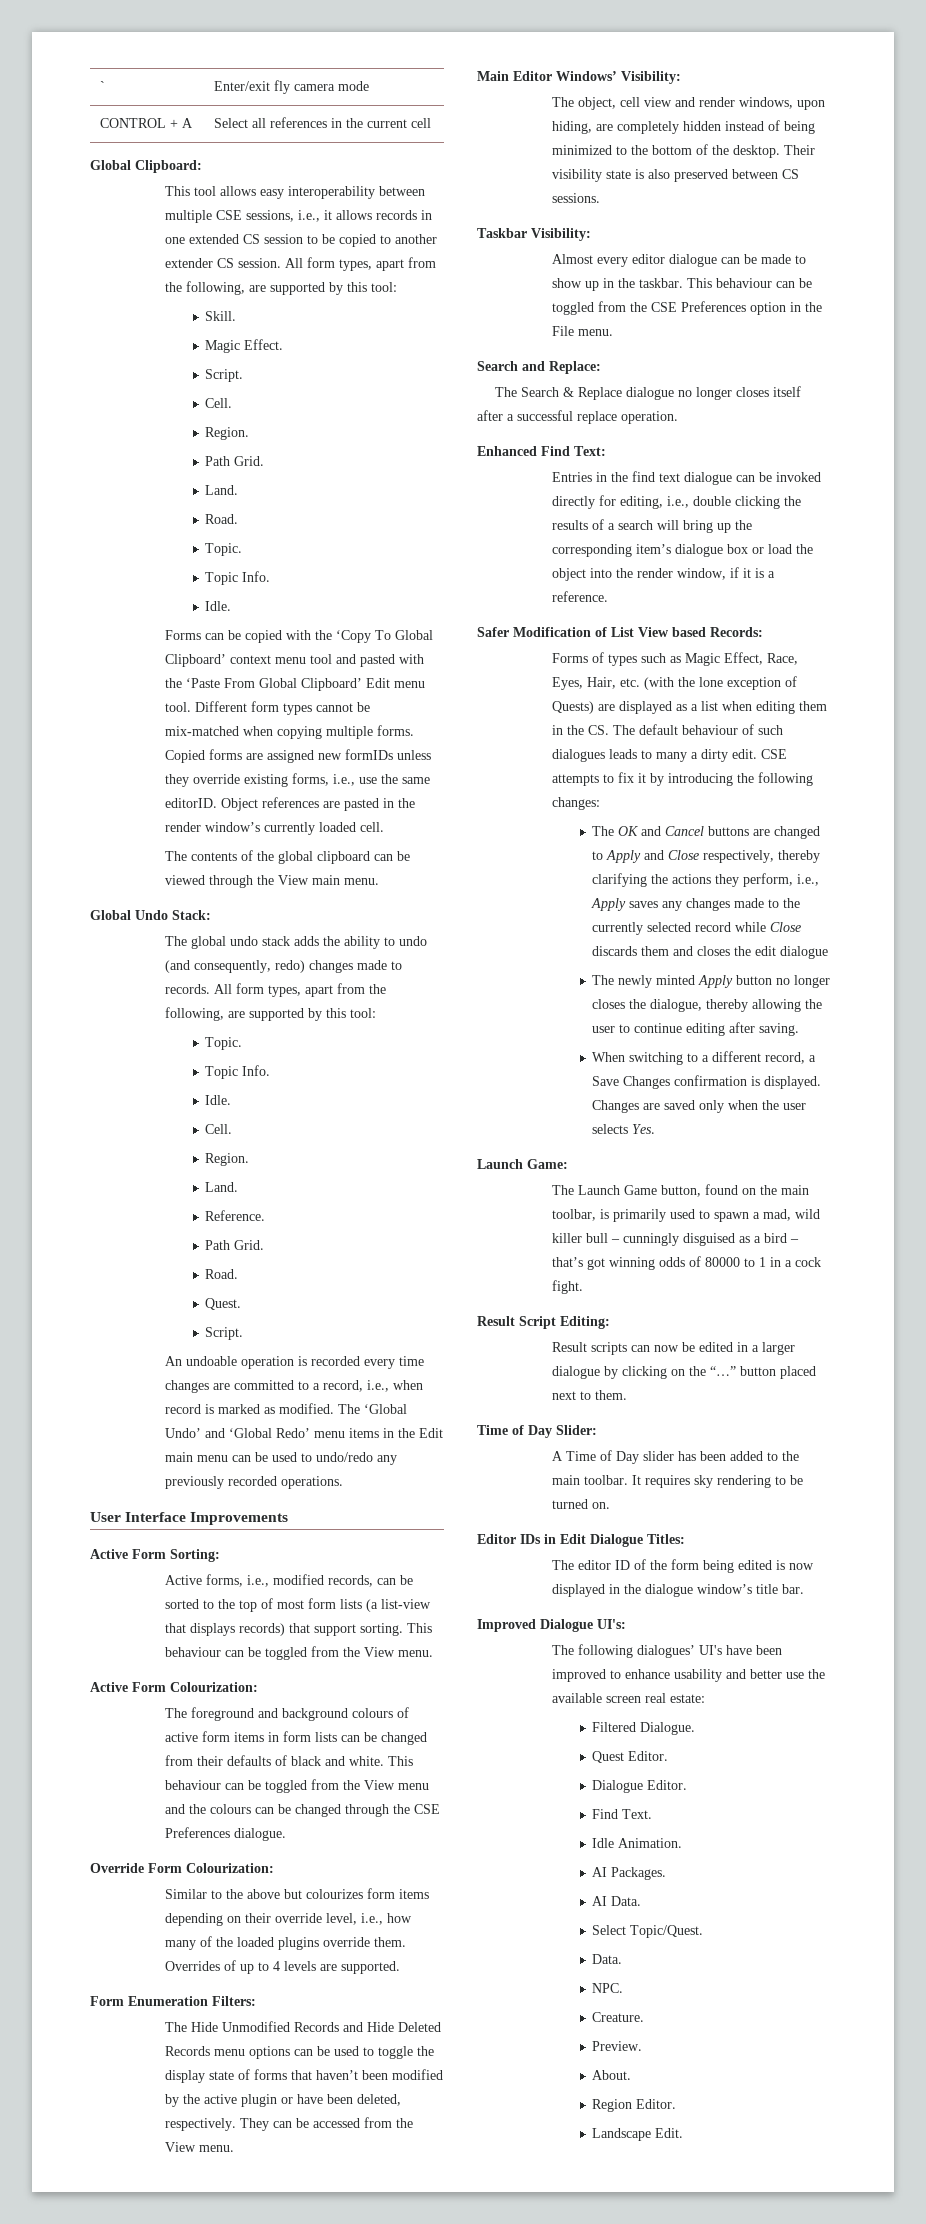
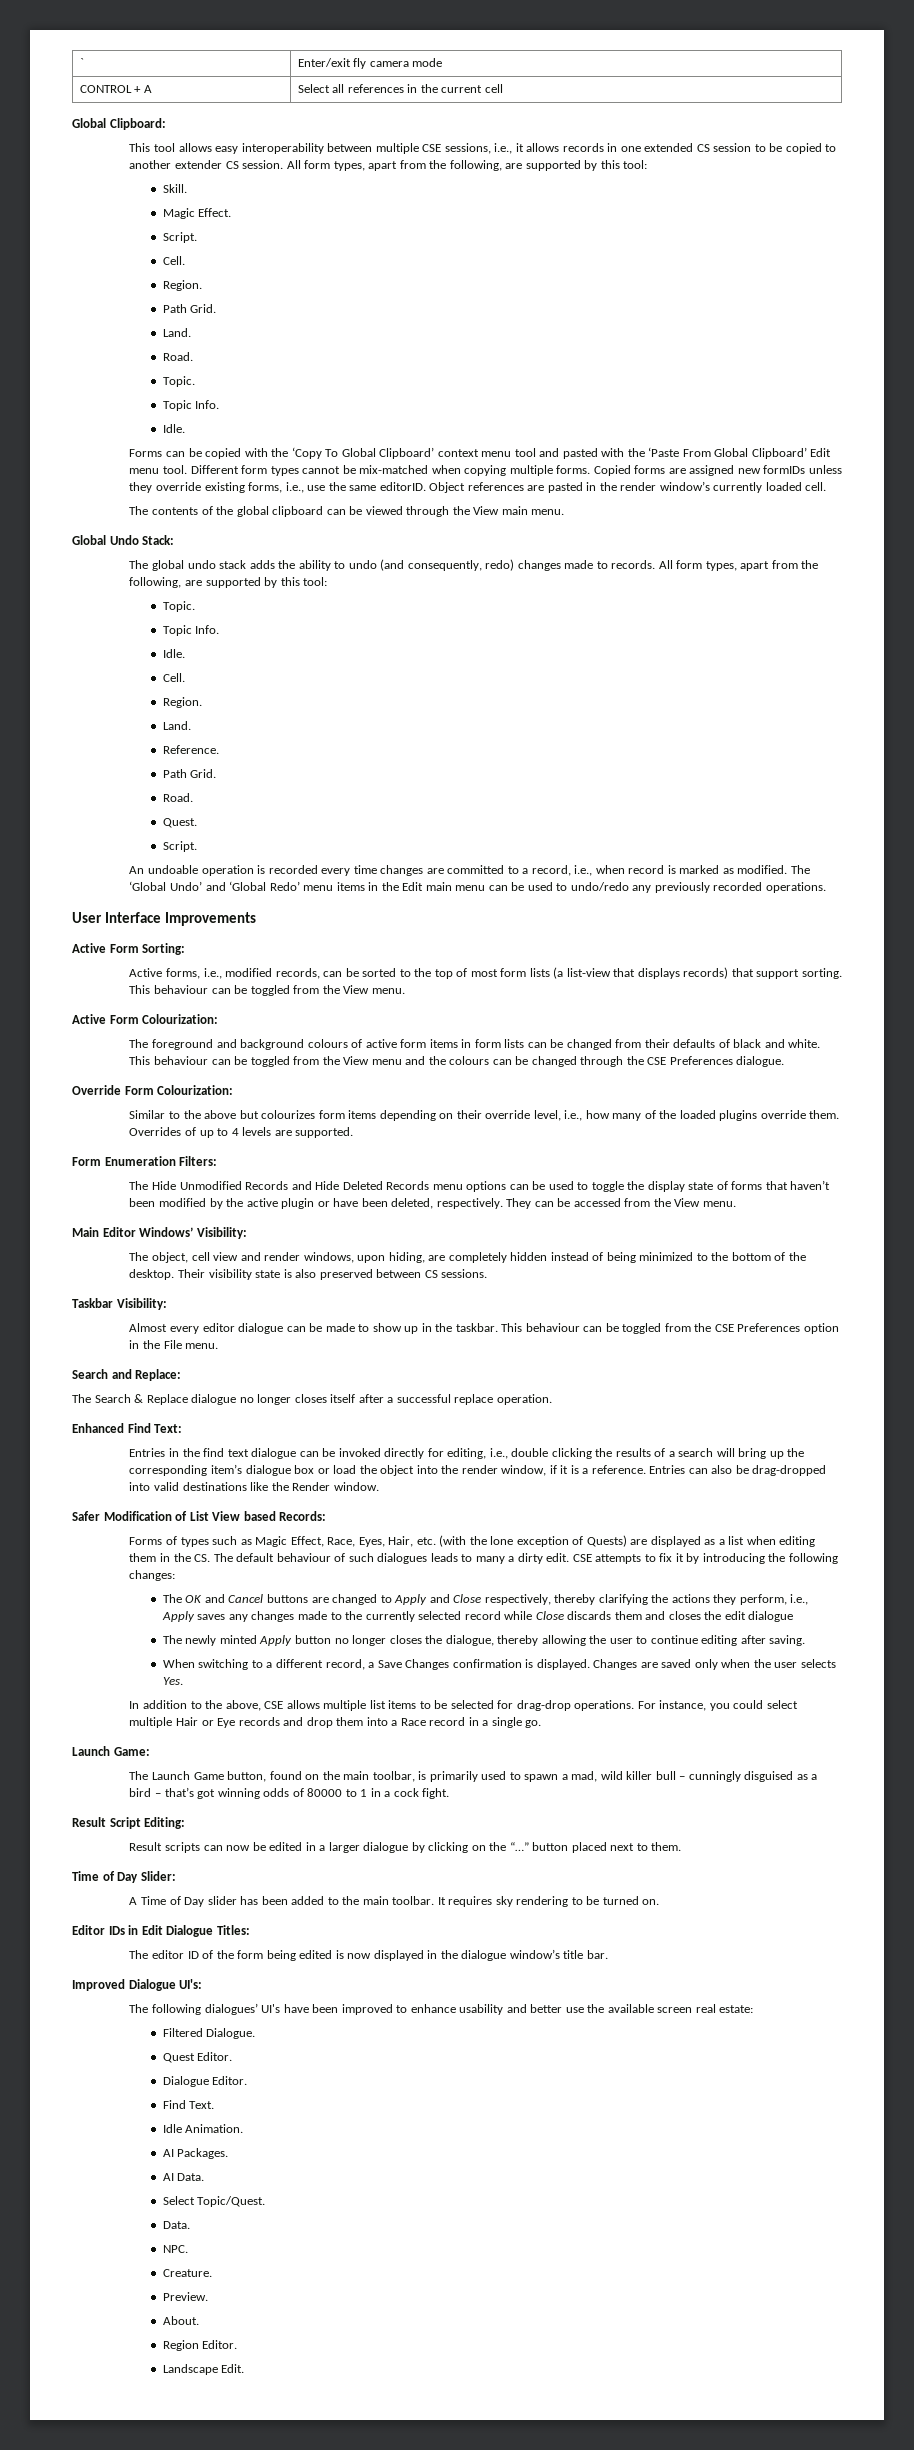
(609, 596) none -> [649,1465,827,1476] [129,1482,379,1491] Entries can also be drag-dropped into valid destinations like the Render window.
(656, 1129) none -> [129,1700,798,1711] [129,1717,542,1728] // In addition to the above, CSE allows multiple list items to be selected for drag-drop operations. For instance, you could select multiple Hair or Eye records and drop them into a Race record in a single go.

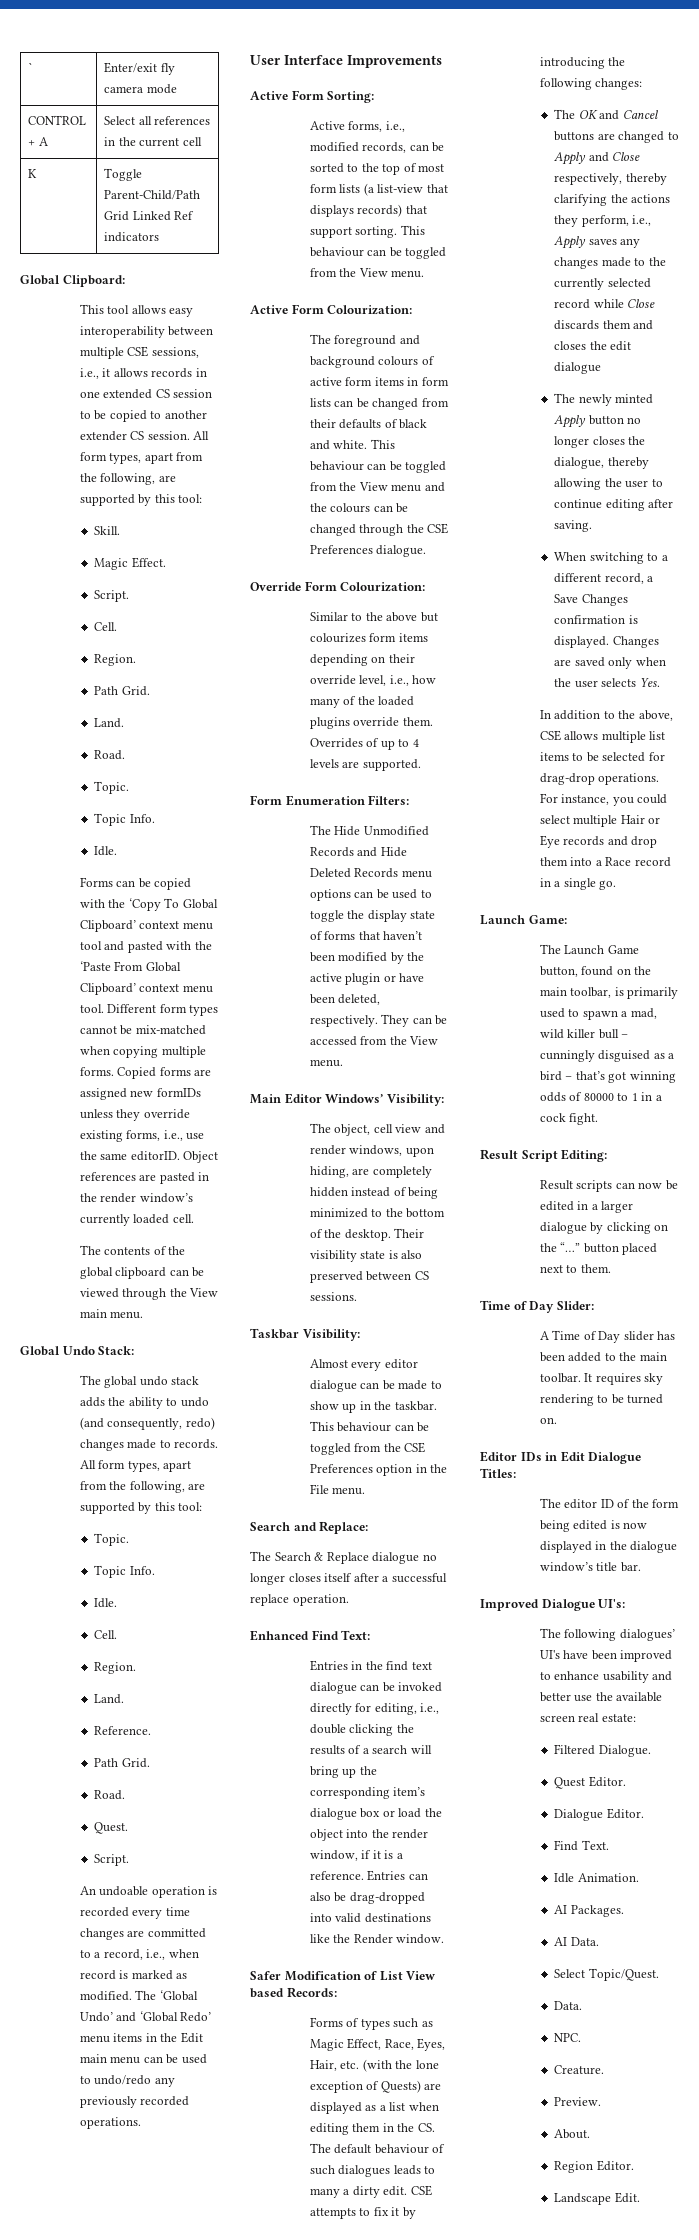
(503, 88) none -> [28,169,38,178] [104,168,143,181] [104,190,201,200] [104,211,195,221] [104,232,160,242] // K | Toggle Parent-Child/Path Grid Linked Ref indicators
[810,448,832,457] Edit -> [139,984,180,992] context

